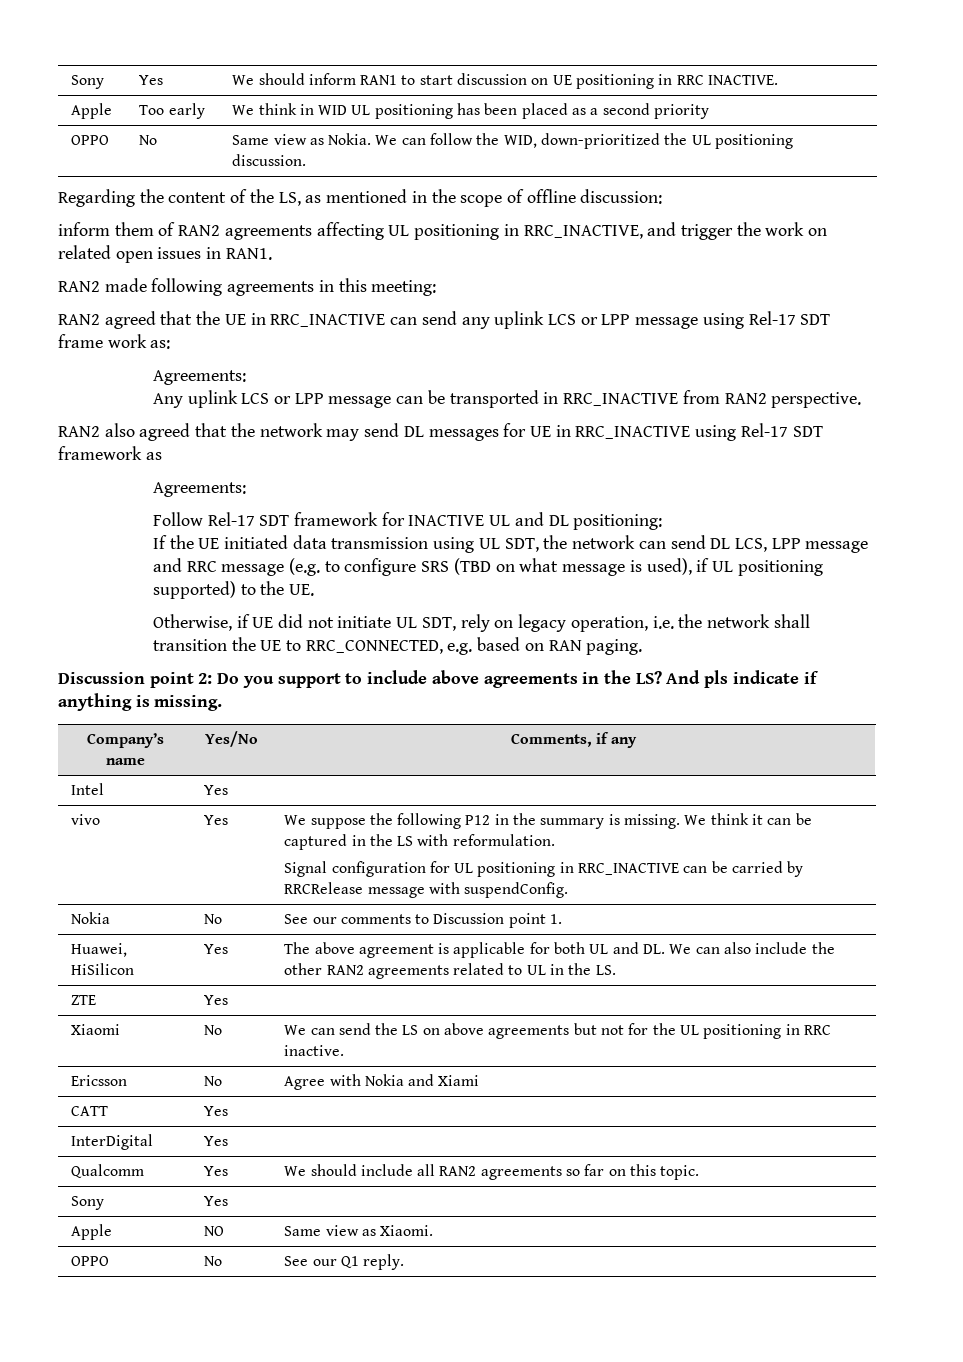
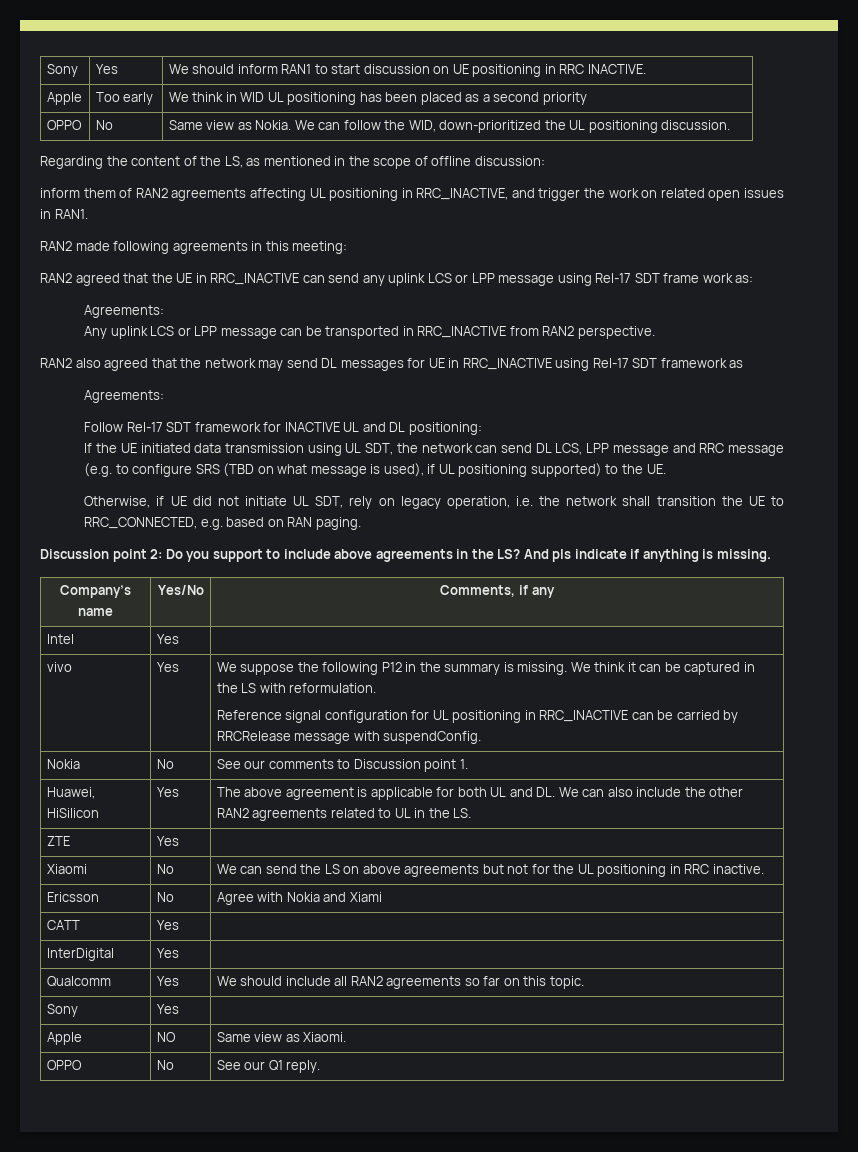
[284,861,328,877] Signal -> [216,710,322,723] Reference signal

